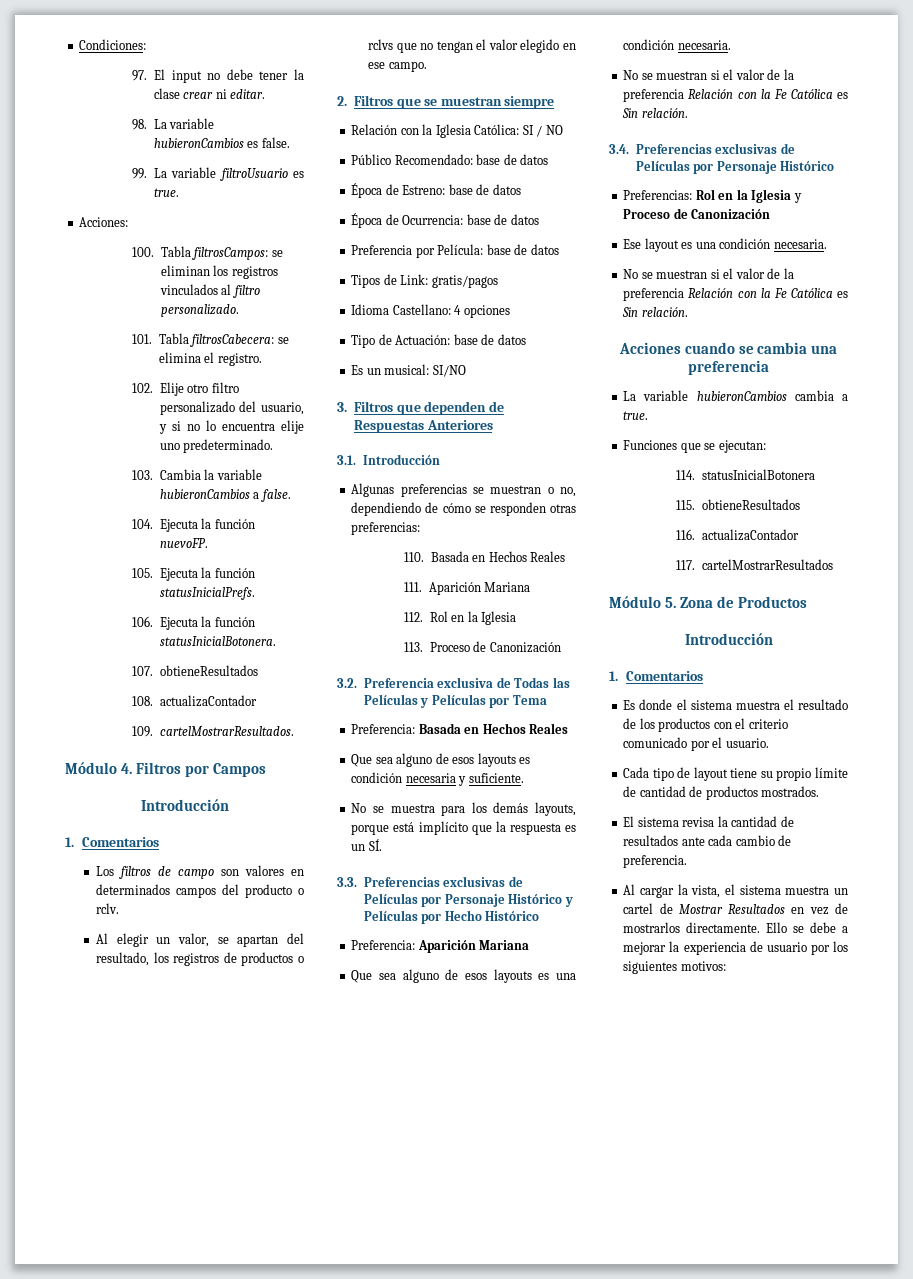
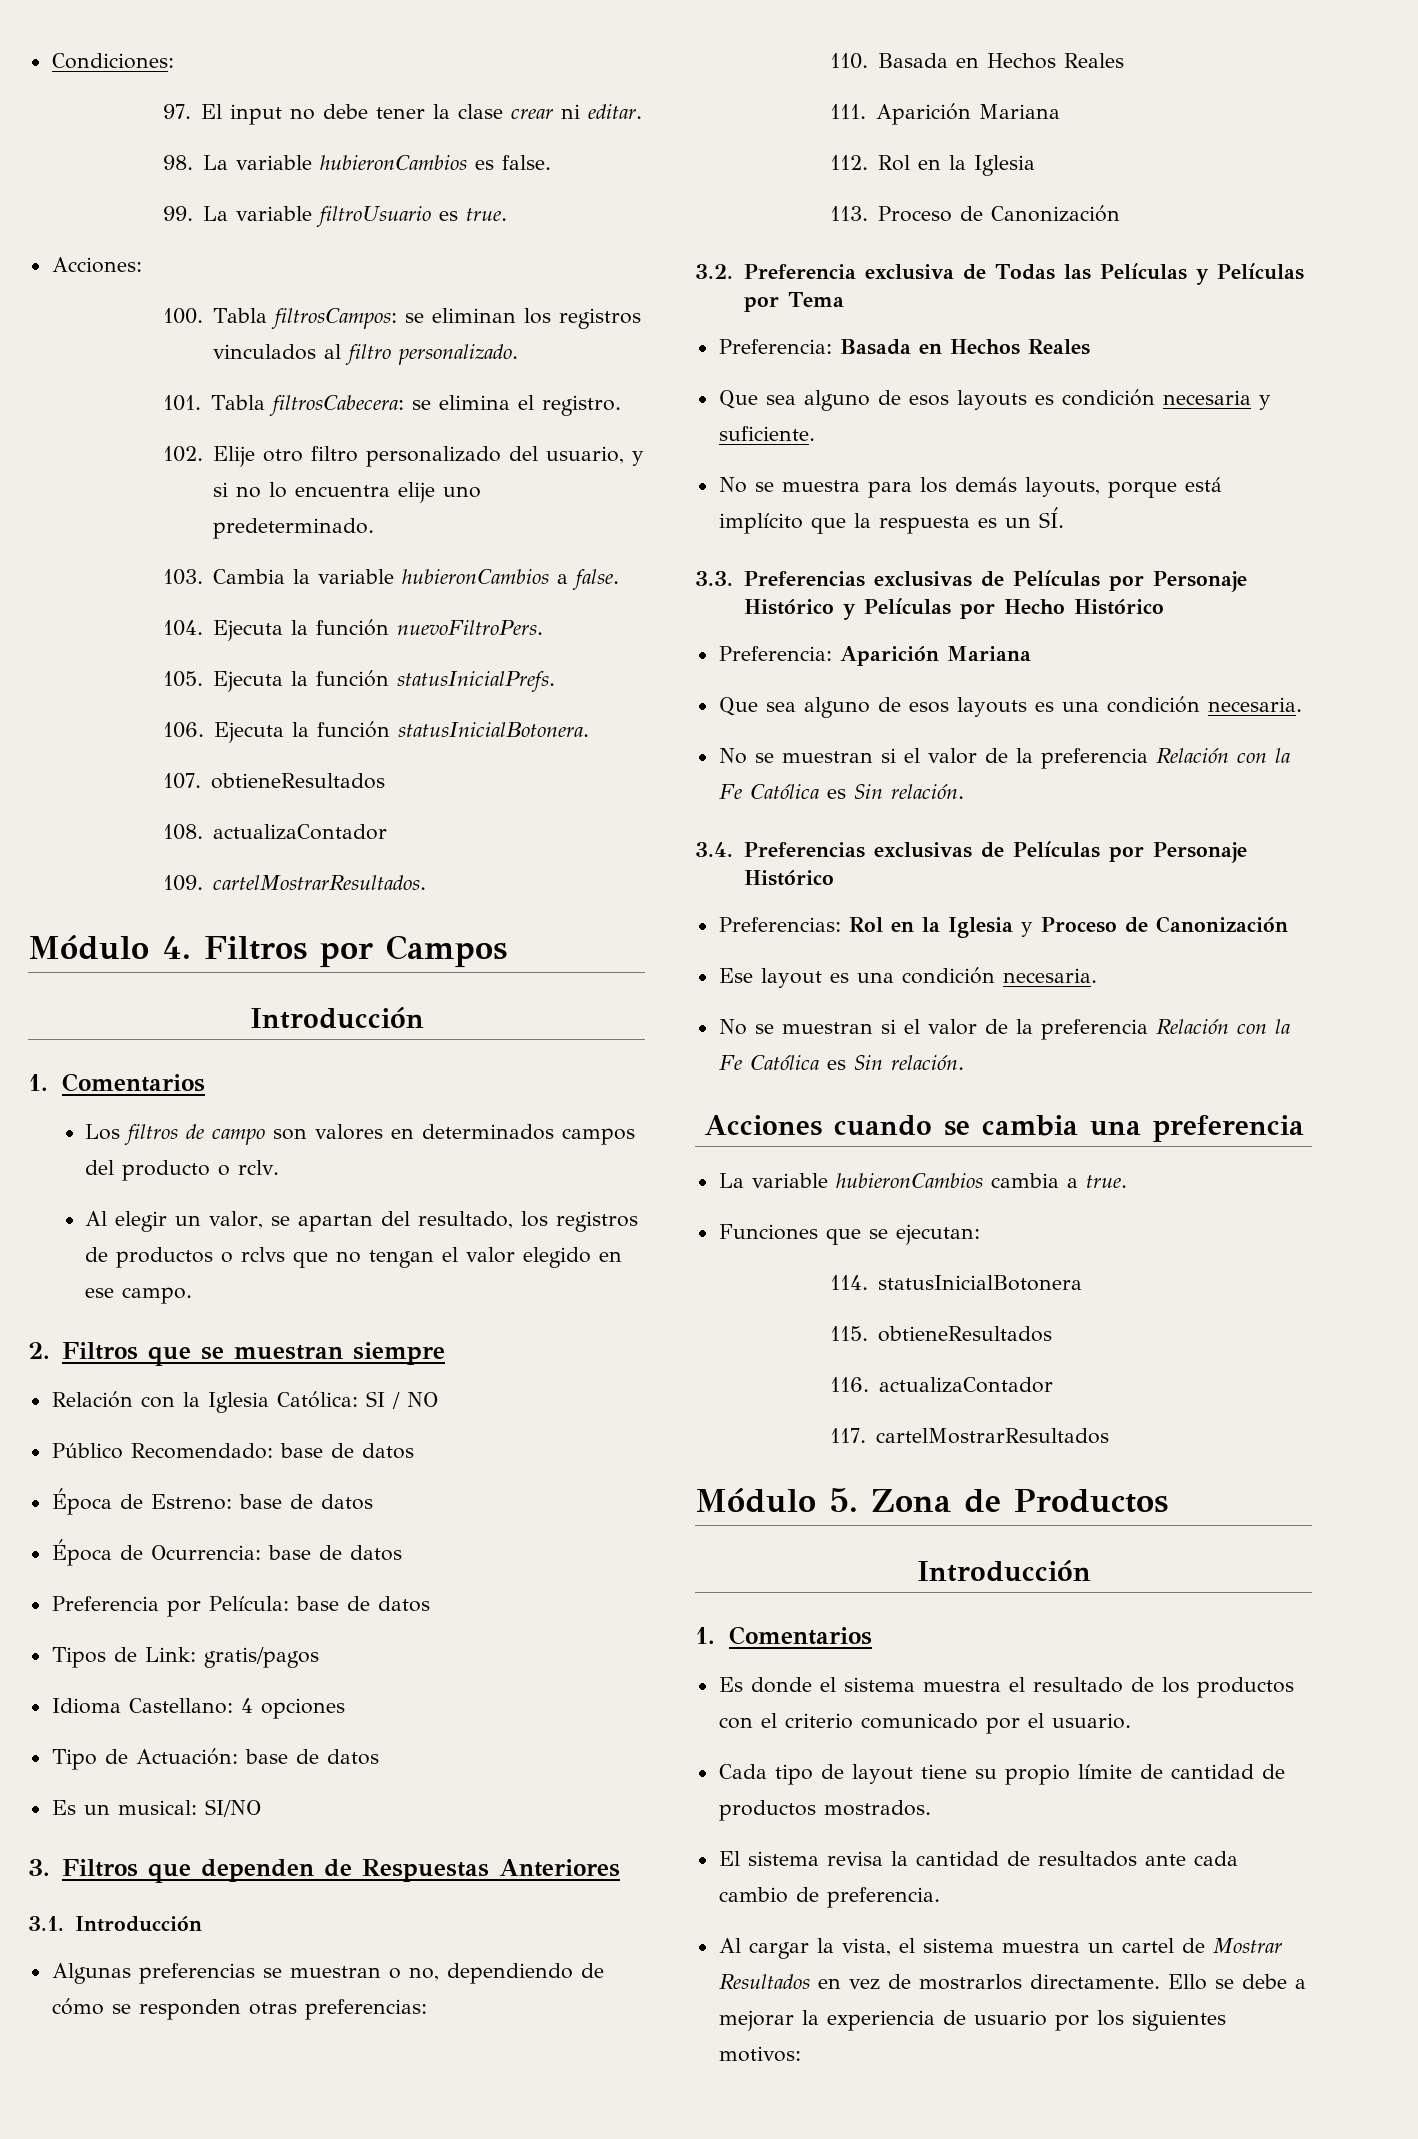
[159,538,208,548] nuevoFP. -> [397,620,544,635] nuevoFiltroPers.

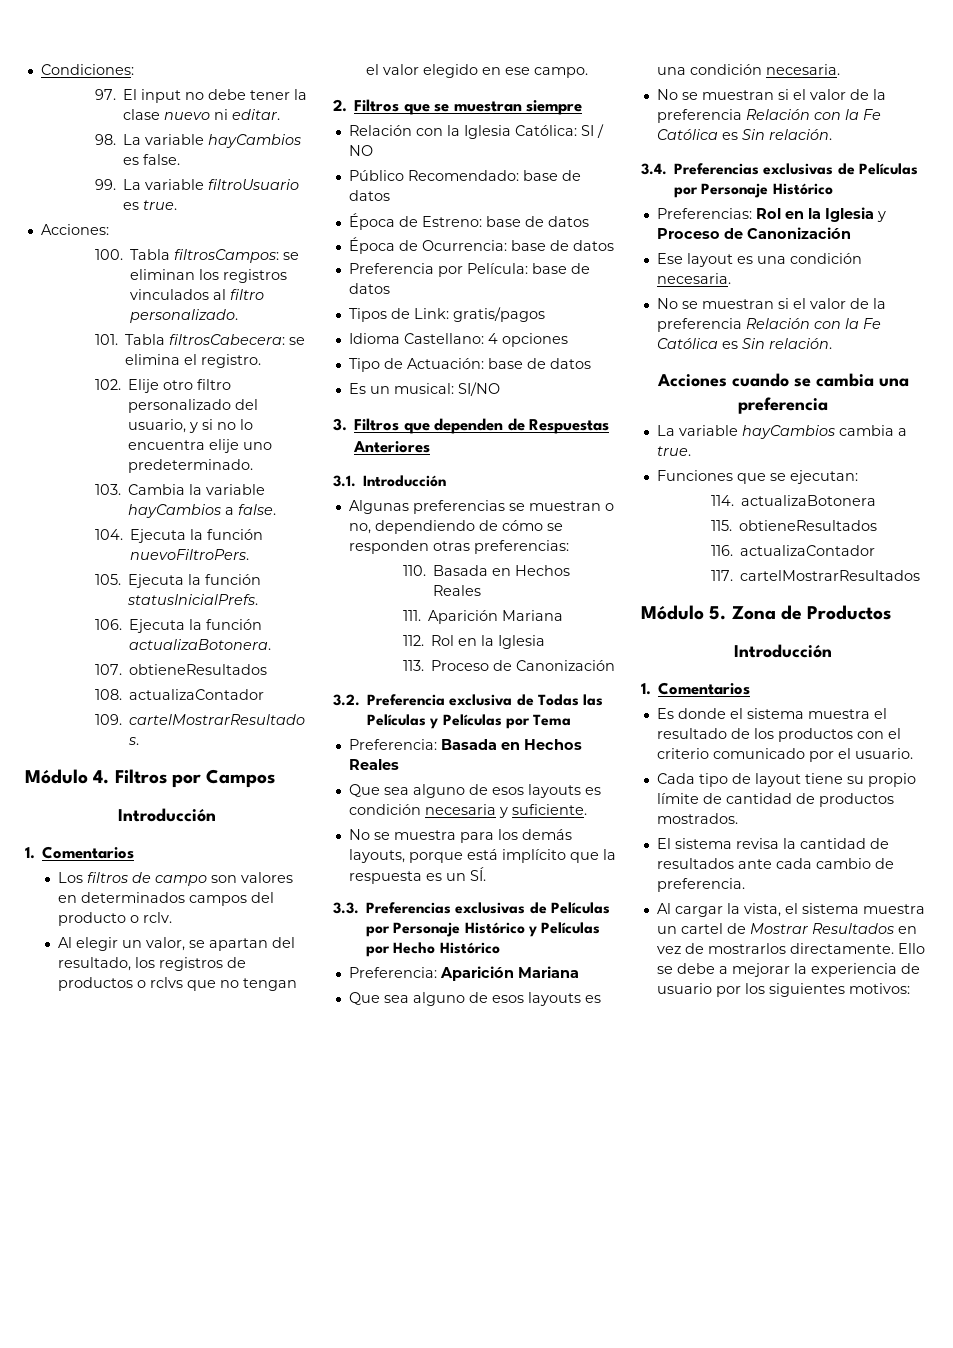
[511,108,554,119] crear -> [163,112,210,120] nuevo
[320,155,468,170] hubieronCambios -> [207,134,301,148] hayCambios
[402,569,550,584] hubieronCambios -> [127,504,221,518] hayCambios
[398,722,590,737] statusInicialBotonera. -> [128,639,271,650] actualizaBotonera.
[835,1173,983,1188] hubieronCambios -> [741,425,835,439] hayCambios
[878,1275,1083,1291] statusInicialBotonera -> [740,495,876,506] actualizaBotonera

